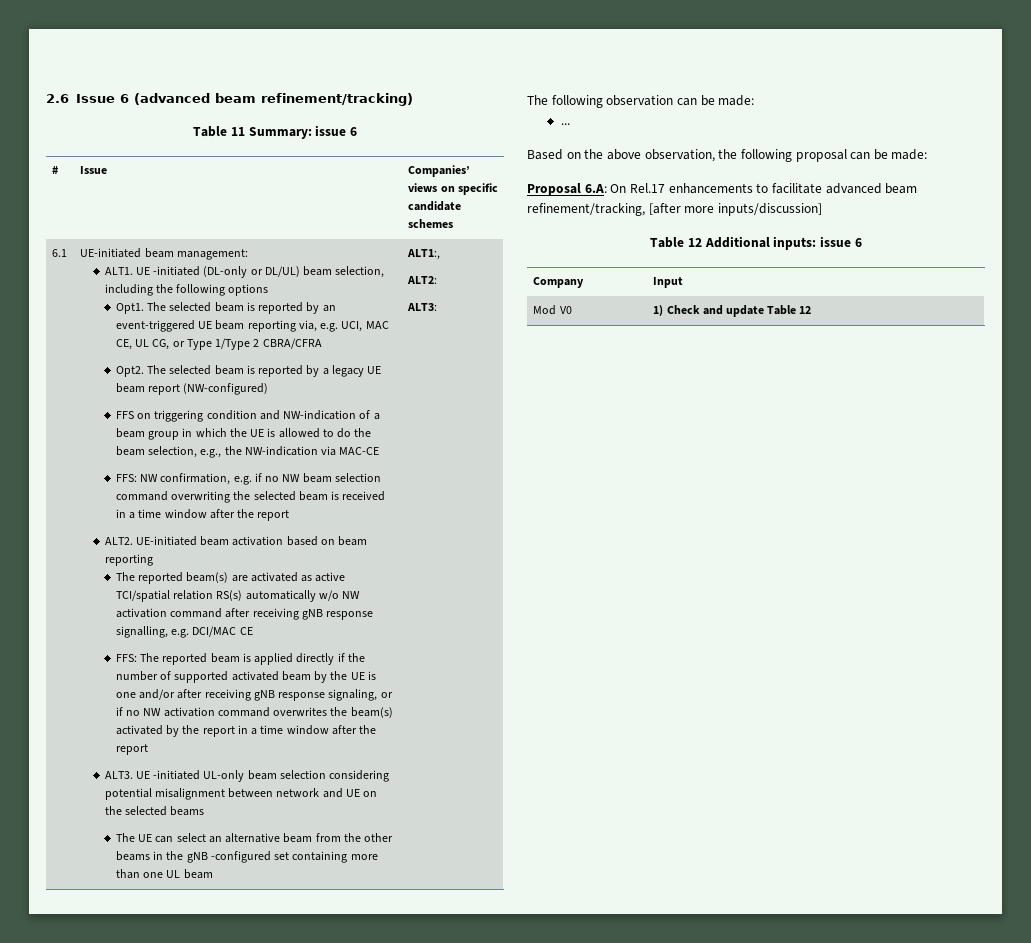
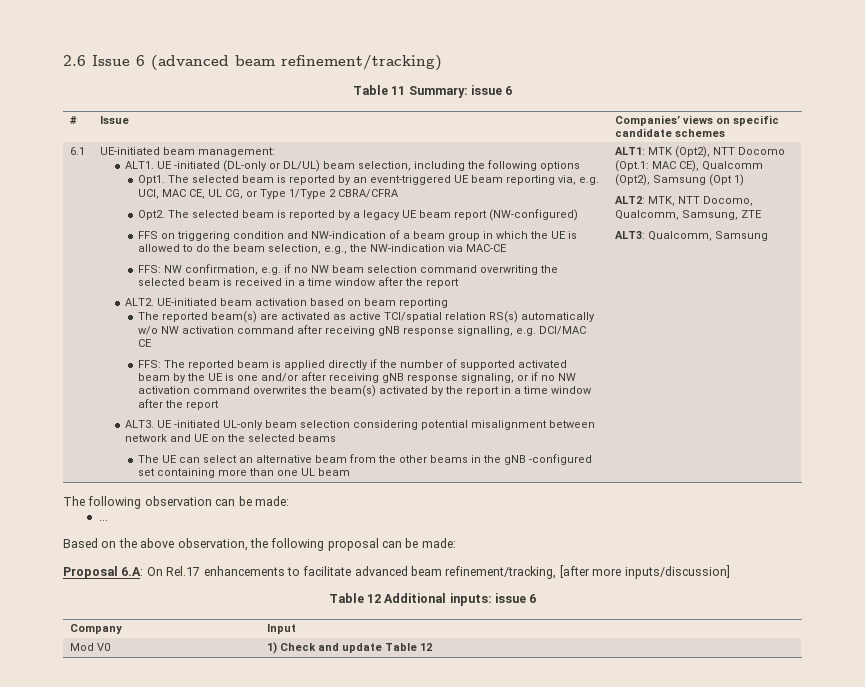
[407,249,441,260] [407,276,438,284] ALT1:, // ALT2: -> [615,146,786,158] [615,160,764,172] [615,174,745,186] [615,196,754,206] [615,210,762,220] ALT1: MTK (Opt2), NTT Docomo (Opt.1: MAC CE), Qualcomm (Opt2), Samsung (Opt 1) // ALT2: MTK, NTT Docomo, Qualcomm, Samsung, ZTE
(438, 307) none -> [648,231,769,241] Qualcomm, Samsung

